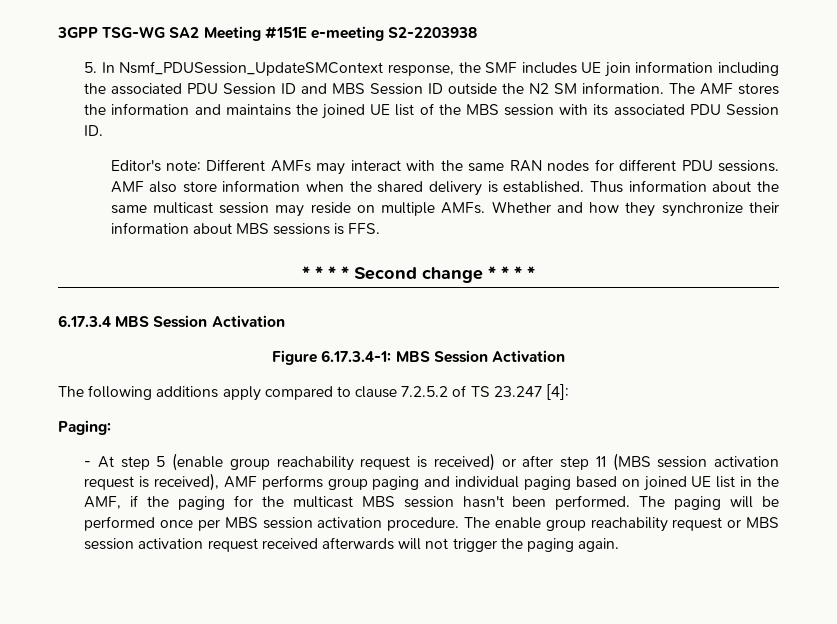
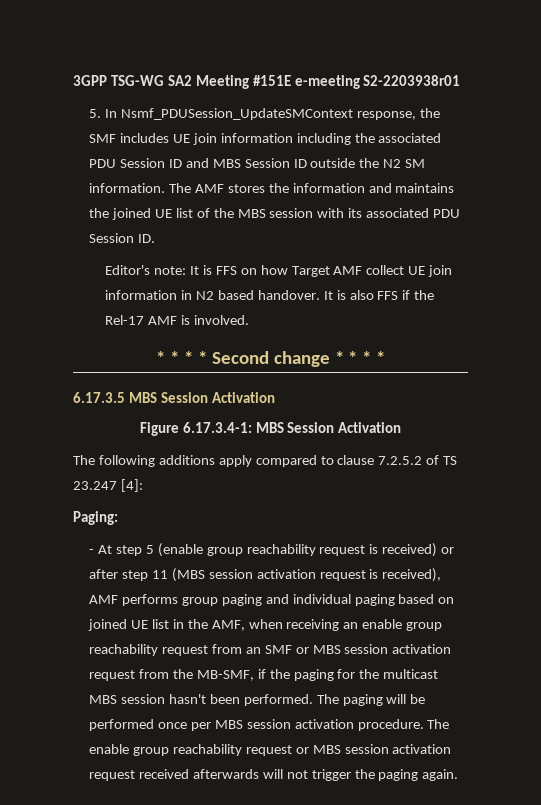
[388,27,478,38] S2-2203938 -> [363,75,461,86] S2-2203938r01
[206,159,780,175] [110,180,779,196] [110,201,780,217] [110,222,381,235] Different AMFs may interact with the same RAN nodes for different PDU sessions. AMF also store information when the shared delivery is established. Thus information about the same multicast session may reside on multiple AMFs. Whether and how they synchronize their information about MBS sessions is FFS. -> [189,265,453,277] [105,290,435,300] [105,315,249,325] It is FFS on how Target AMF collect UE join information in N2 based handover. It is also FFS if the Rel-17 AMF is involved.
[58,315,111,327] 6.17.3.4 -> [73,392,125,403] 6.17.3.5
(122, 502) none -> [248,619,443,631] [89,644,452,656] [89,669,254,681] when receiving an enable group reachability request from an SMF or MBS session activation request from the MB-SMF,

